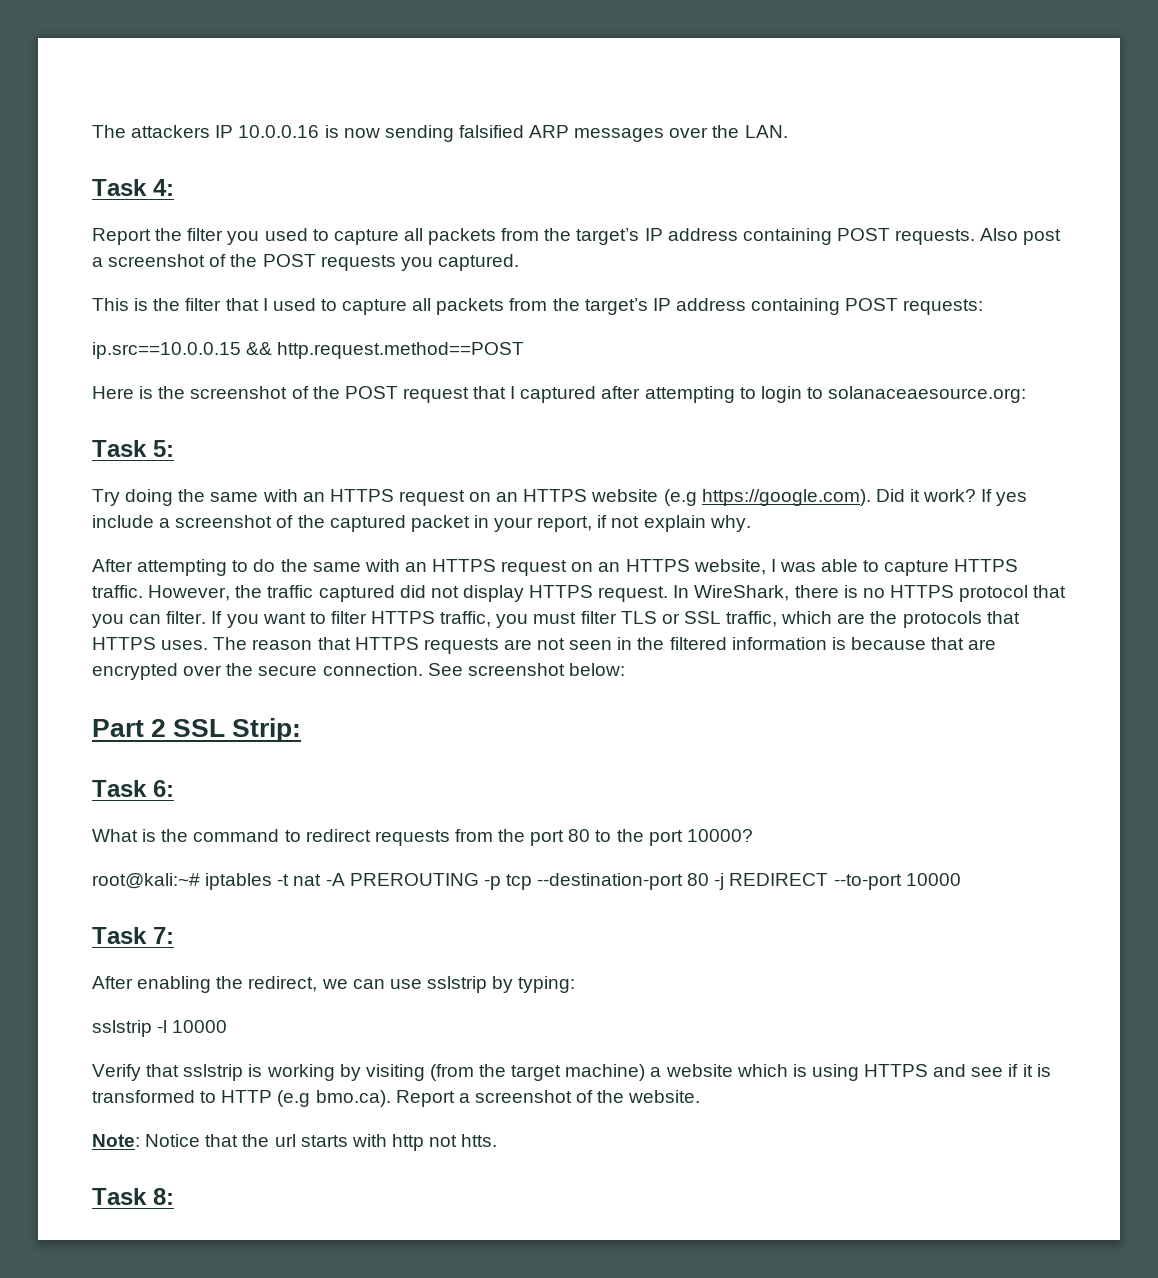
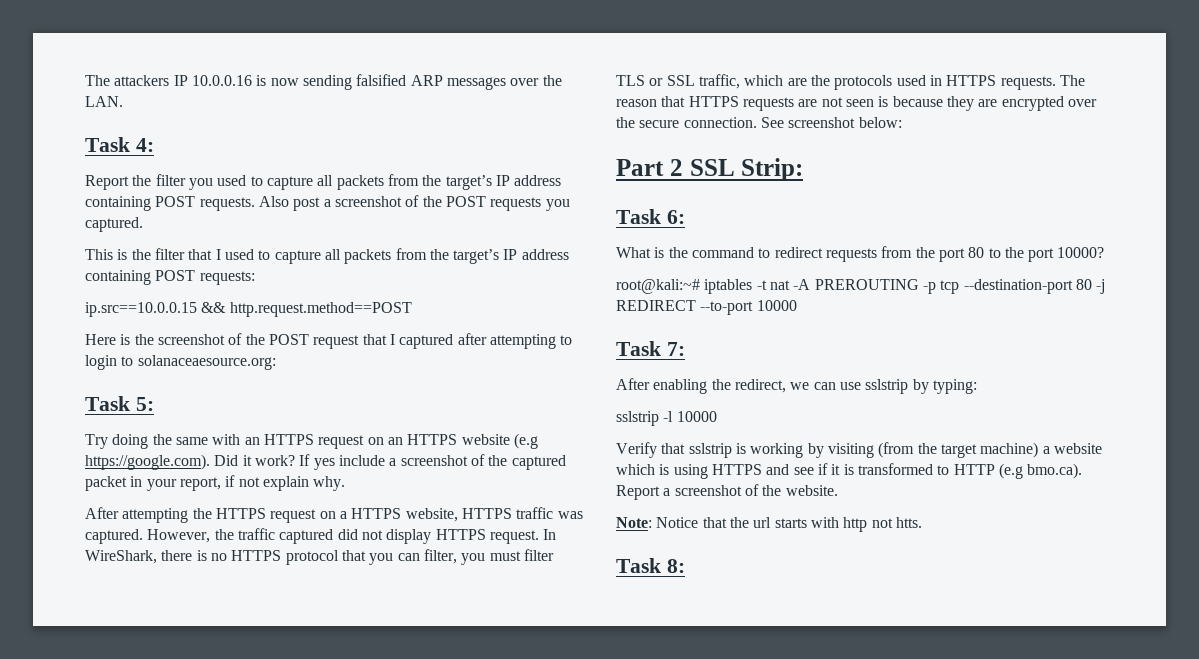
[232,559,621,576] to do the same with an HTTPS request on an -> [192,508,347,523] the HTTPS request on a
[770,559,1019,576] [92,585,143,598] I was able to capture HTTPS traffic. -> [461,507,583,519] [85,529,143,544] HTTPS traffic was captured.
[166,611,492,628] filter. If you want to filter HTTPS traffic, -> [423,549,457,564] filter,
[986,611,1020,624] [92,637,209,650] that HTTPS uses. -> [896,75,1056,90] used in HTTPS requests.
[617,637,827,650] in the filtered information -> (874, 103) none
[931,637,965,650] that -> [946,96,974,111] they

